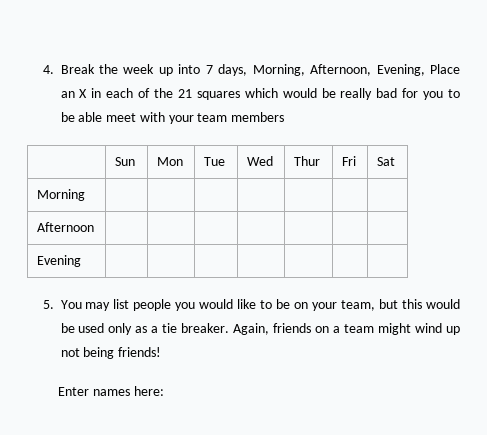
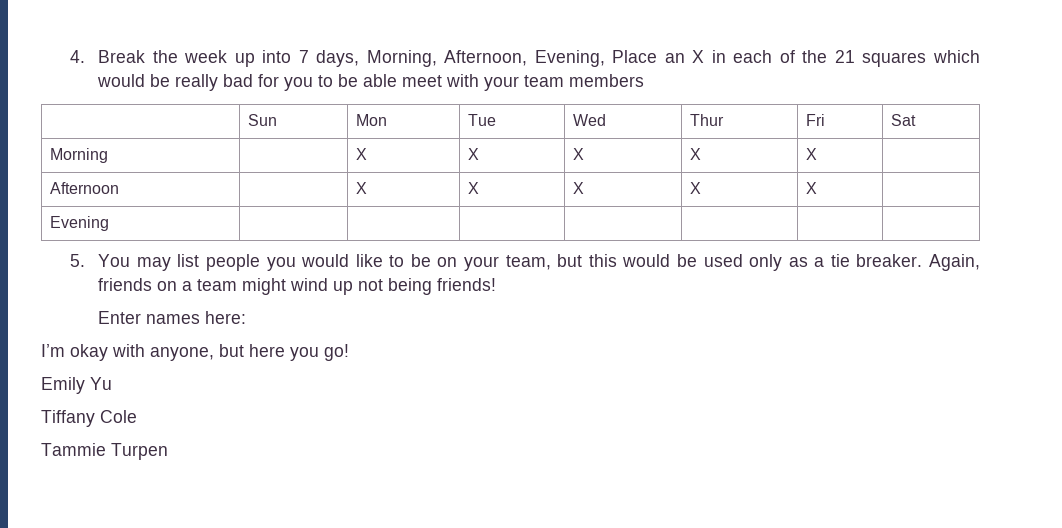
[37,222,95,232] | | | | | // Afternoon | | | | | | -> [355,148,367,160] [467,148,479,160] [572,148,584,160] [689,148,701,160] [805,148,817,160] [49,182,119,194] [355,182,367,194] [467,182,479,194] [572,182,584,194] [689,182,701,194] [805,182,817,194] X | X | X | X | X | // Afternoon | | X | X | X | X | X
(164, 391) none -> [41,344,349,361] [41,377,112,394] [41,410,137,427] [41,443,168,460] // I’m okay with anyone, but here you go! // Emily Yu // Tiffany Cole // Tammie Turpen

